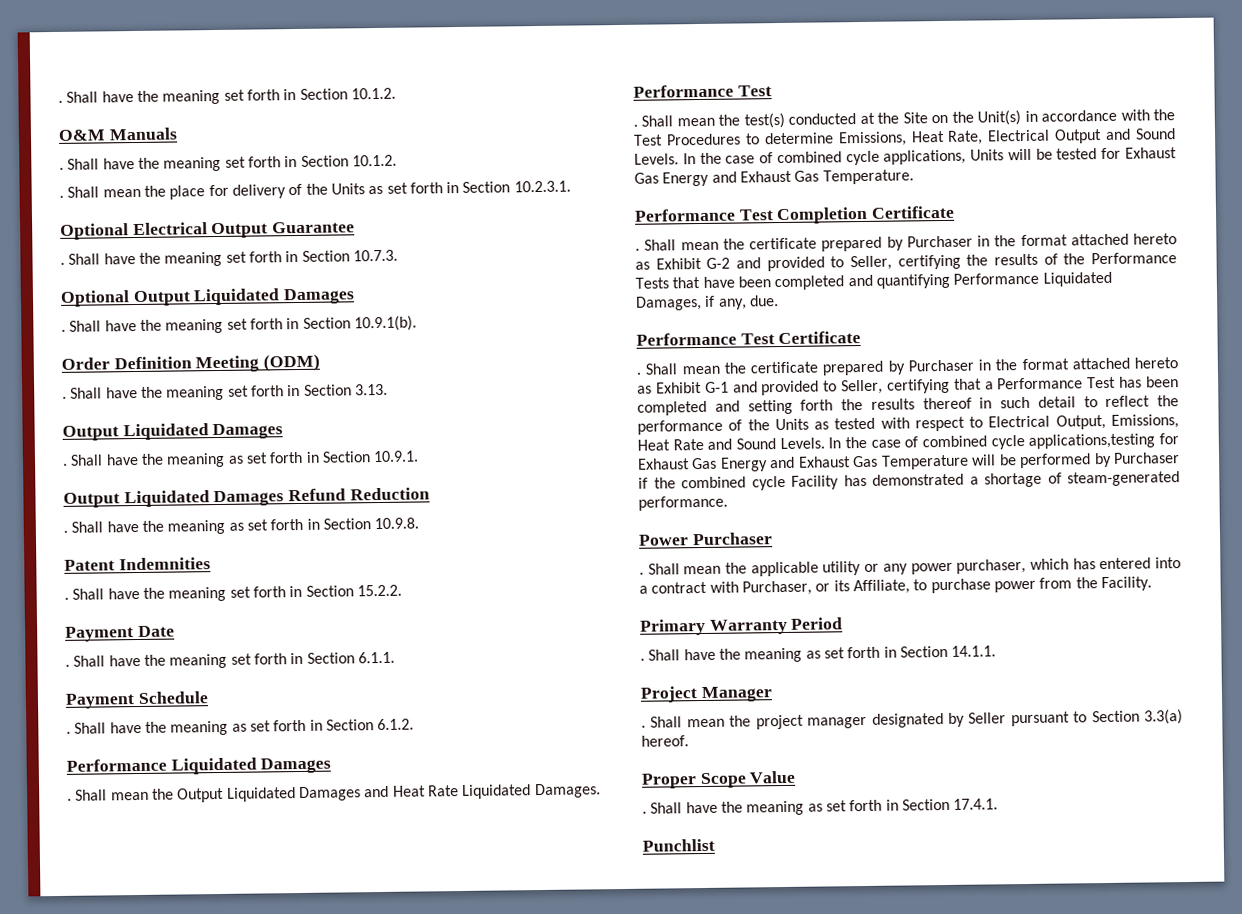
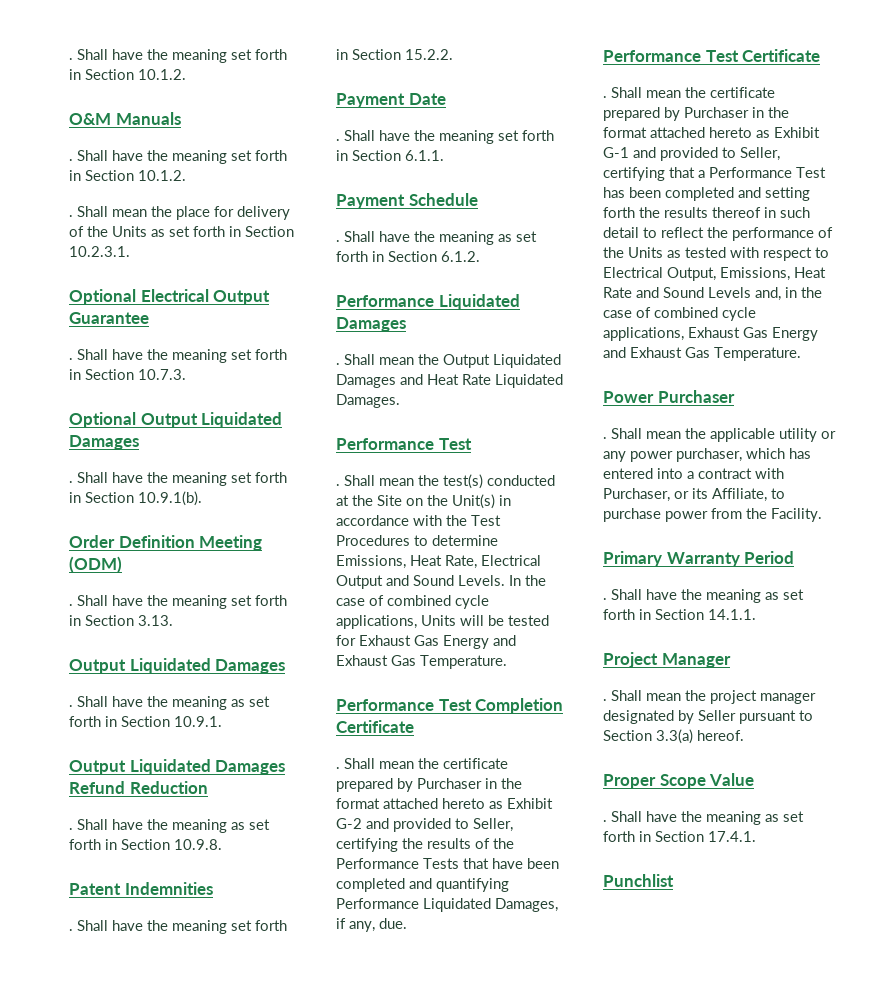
[779,433,1179,450] [638,452,1180,472] [638,471,1180,491] [638,495,728,511] Levels. In the case of combined cycle applications,testing for Exhaust Gas Energy and Exhaust Gas Temperature will be performed by Purchaser if the combined cycle Facility has demonstrated a shortage of steam-generated performance. -> [708,287,822,301] [603,307,756,321] [603,327,818,341] [603,347,801,361] Levels and, in the case of combined cycle applications, Exhaust Gas Energy and Exhaust Gas Temperature.

